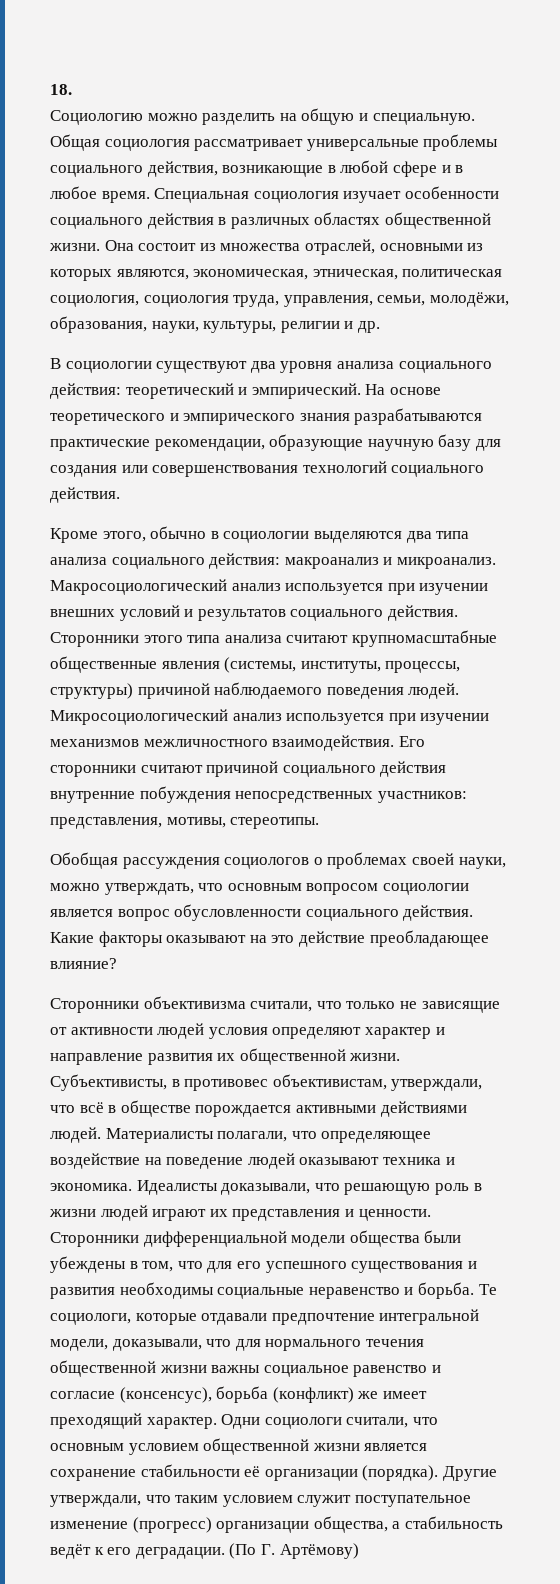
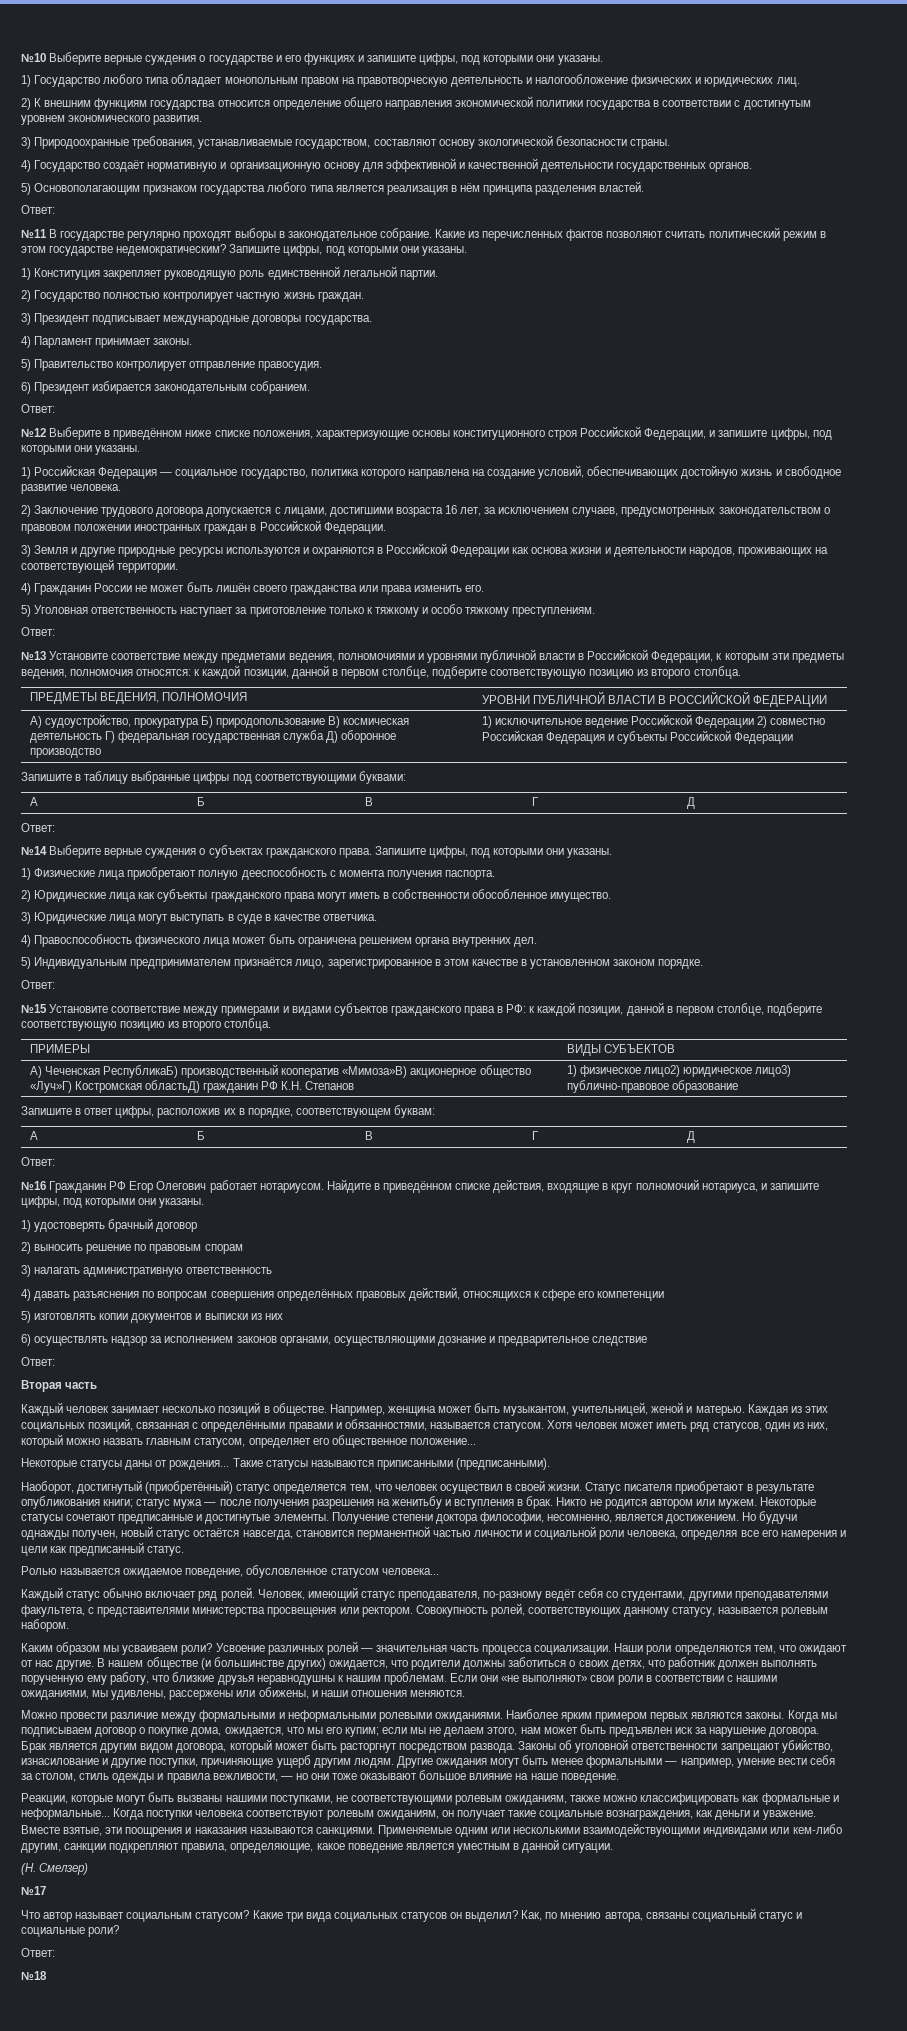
[50,84,72,95] [50,108,475,125] [50,134,499,151] [50,160,464,177] [50,186,499,203] [50,212,491,229] [49,239,484,255] [50,269,503,281] [50,292,509,307] [50,316,380,333] [50,358,492,373] [50,383,441,399] [50,408,483,425] [50,434,501,451] [50,461,485,477] [50,487,120,503] [50,526,470,543] [50,553,496,569] [50,579,489,595] [50,605,458,621] [50,630,497,647] [50,656,461,673] [50,682,460,699] [50,709,490,725] [50,735,425,751] [50,761,447,777] [50,786,467,803] [50,817,320,829] [50,852,506,869] [50,883,469,895] [50,904,474,921] [50,930,489,947] [50,958,117,969] [50,996,500,1013] [50,1023,445,1039] [50,1048,401,1065] [50,1074,483,1091] [50,1100,467,1117] [50,1127,432,1143] [50,1153,455,1169] [50,1180,482,1195] [49,1205,431,1221] [50,1230,462,1247] [50,1256,477,1273] [50,1282,497,1299] [50,1309,480,1325] [50,1339,424,1351] [50,1360,441,1377] [50,1386,427,1403] [50,1413,438,1429] [50,1438,428,1455] [50,1464,497,1481] [50,1495,471,1507] [50,1516,503,1533] [50,1543,359,1559] 18. // Социологию можно разделить на общую и специальную. Общая социология рассматривает универсальные проблемы социального действия, возникающие в любой сфере и в любое время. Специальная социология изучает особенности социального действия в различных областях общественной жизни. Она состоит из множества отраслей, основными из которых являются, экономическая, этническая, политическая социология, социология труда, управления, семьи, молодёжи, образования, науки, культуры, религии и др. // В социологии существуют два уровня анализа социального действия: теоретический и эмпирический. На основе теоретического и эмпирического знания разрабатываются практические рекомендации, образующие научную базу для создания или совершенствования технологий социального действия. // Кроме этого, обычно в социологии выделяются два типа анализа социального действия: макроанализ и микроанализ. Макросоциологический анализ используется при изучении внешних условий и результатов социального действия. Сторонники этого типа анализа считают крупномасштабные общественные явления (системы, институты, процессы, структуры) причиной наблюдаемого поведения людей. Микросоциологический анализ используется при изучении механизмов межличностного взаимодействия. Его сторонники считают причиной социального действия внутренние побуждения непосредственных участников: представления, мотивы, стереотипы. // Обобщая рассуждения социологов о проблемах своей науки, можно утверждать, что основным вопросом социологии является вопрос обусловленности социального действия. Какие факторы оказывают на это действие преобладающее влияние? // Сторонники объективизма считали, что только не зависящие от активности людей условия определяют характер и направление развития их общественной жизни. Субъективисты, в противовес объективистам, утверждали, что всё в обществе порождается активными действиями людей. Материалисты полагали, что определяющее воздействие на поведение людей оказывают техника и экономика. Идеалисты доказывали, что решающую роль в жизни людей играют их представления и ценности. Сторонники дифференциальной модели общества были убеждены в том, что для его успешного существования и развития необходимы социальные неравенство и борьба. Те социологи, которые отдавали предпочтение интегральной модели, доказывали, что для нормального течения общественной жизни важны социальное равенство и согласие (консенсус), борьба (конфликт) же имеет преходящий характер. Одни социологи считали, что основным условием общественной жизни является сохранение стабильности её организации (порядка). Другие утверждали, что таким условием служит поступательное изменение (прогресс) организации общества, а стабильность ведёт к его деградации. (По Г. Артёмову) -> [21,52,603,65] [21,74,800,87] [21,96,811,110] [21,115,203,125] [21,135,670,149] [21,158,753,172] [21,181,645,195] [21,205,55,214] [21,227,826,241] [21,244,467,256] [21,266,438,280] [21,290,364,302] [21,313,372,325] [21,336,193,348] [21,359,323,371] [21,381,311,394] [21,404,55,413] [21,426,832,440] [21,445,141,455] [21,465,841,479] [21,484,122,494] [21,505,830,517] [21,520,386,534] [21,543,828,557] [21,559,179,573] [21,582,485,595] [21,604,596,617] [21,627,55,636] [21,649,844,663] [21,665,741,679] [29,692,247,704] [481,691,828,707] [29,714,410,728] [29,730,397,743] [29,748,101,758] [481,714,826,728] [481,730,794,744] [21,771,406,784] [29,797,38,806] [196,797,205,806] [364,797,373,806] [531,797,539,806] [686,797,695,809] [21,823,55,832] [21,845,613,858] [21,867,495,880] [21,889,612,902] [21,912,377,924] [21,934,538,947] [21,957,704,969] [21,980,55,989] [21,1002,822,1016] [21,1018,272,1031] [29,1044,90,1053] [566,1044,675,1056] [29,1064,531,1078] [29,1080,355,1093] [566,1065,792,1077] [566,1080,738,1093] [21,1105,435,1118] [29,1131,38,1140] [196,1131,205,1140] [364,1131,373,1140] [531,1131,539,1140] [686,1131,695,1143] [21,1157,55,1166] [21,1179,819,1193] [21,1196,205,1208] [21,1218,198,1232] [21,1242,243,1254] [21,1265,273,1277] [21,1287,665,1301] [21,1311,283,1323] [21,1334,648,1346] [21,1357,55,1366] [21,1380,98,1392] [21,1402,828,1416] [21,1418,828,1432] [21,1434,476,1448] [21,1458,550,1470] [21,1480,814,1494] [21,1496,817,1509] [21,1511,798,1524] [21,1526,846,1540] [21,1542,185,1556] [21,1565,439,1578] [21,1587,828,1601] [21,1603,829,1617] [21,1619,69,1632] [21,1641,847,1655] [21,1657,818,1670] [21,1672,777,1685] [21,1687,465,1700] [21,1709,837,1722] [21,1724,820,1737] [21,1739,833,1753] [21,1755,835,1768] [21,1770,619,1783] [21,1792,839,1805] [21,1808,816,1820] [21,1823,842,1837] [21,1839,614,1853] [21,1863,89,1875] [21,1886,46,1895] [21,1908,802,1922] [21,1925,120,1937] [21,1948,55,1957] [21,1971,47,1980] №10 Выберите верные суждения о государстве и его функциях и запишите цифры, под которыми они указаны. // 1) Государство любого типа обладает монопольным правом на правотворческую деятельность и налогообложение физических и юридических лиц. // 2) К внешним функциям государства относится определение общего направления экономической политики государства в соответствии с достигнутым уровнем экономического развития. // 3) Природоохранные требования, устанавливаемые государством, составляют основу экологической безопасности страны. // 4) Государство создаёт нормативную и организационную основу для эффективной и качественной деятельности государственных органов. // 5) Основополагающим признаком государства любого типа является реализация в нём принципа разделения властей. // Ответ: // №11 В государстве регулярно проходят выборы в законодательное собрание. Какие из перечисленных фактов позволяют считать политический режим в этом государстве недемократическим? Запишите цифры, под которыми они указаны. // 1) Конституция закрепляет руководящую роль единственной легальной партии. // 2) Государство полностью контролирует частную жизнь граждан. // 3) Президент подписывает международные договоры государства. // 4) Парламент принимает законы. // 5) Правительство контролирует отправление правосудия. // 6) Президент избирается законодательным собранием. // Ответ: // №12 Выберите в приведённом ниже списке положения, характеризующие основы конституционного строя Российской Федерации, и запишите цифры, под которыми они указаны. // 1) Российская Федерация — социальное государство, политика которого направлена на создание условий, обеспечивающих достойную жизнь и свободное развитие человека. // 2) Заключение трудового договора допускается с лицами, достигшими возраста 16 лет, за исключением случаев, предусмотренных законодательством о правовом положении иностранных граждан в Российской Федерации. // 3) Земля и другие природные ресурсы используются и охраняются в Российской Федерации как основа жизни и деятельности народов, проживающих на соответствующей территории. // 4) Гражданин России не может быть лишён своего гражданства или права изменить его. // 5) Уголовная ответственность наступает за приготовление только к тяжкому и особо тяжкому преступлениям. // Ответ: // №13 Установите соответствие между предметами ведения, полномочиями и уровнями публичной власти в Российской Федерации, к которым эти предметы ведения, полномочия относятся: к каждой позиции, данной в первом столбце, подберите соответствующую позицию из второго столбца. // ПРЕДМЕТЫ ВЕДЕНИЯ, ПОЛНОМОЧИЯ | УРОВНИ ПУБЛИЧНОЙ ВЛАСТИ В РОССИЙСКОЙ ФЕДЕРАЦИИ // A) судоустройство, прокуратура Б) природопользование В) космическая деятельность Г) федеральная государственная служба Д) оборонное производство | 1) исключительное ведение Российской Федерации 2) совместно Российская Федерация и субъекты Российской Федерации // Запишите в таблицу выбранные цифры под соответствующими буквами: // A | Б | В | Г | Д // Ответ: // №14 Выберите верные суждения о субъектах гражданского права. Запишите цифры, под которыми они указаны. // 1) Физические лица приобретают полную дееспособность с момента получения паспорта. // 2) Юридические лица как субъекты гражданского права могут иметь в собственности обособленное имущество. // 3) Юридические лица могут выступать в суде в качестве ответчика. // 4) Правоспособность физического лица может быть ограничена решением органа внутренних дел. // 5) Индивидуальным предпринимателем признаётся лицо, зарегистрированное в этом качестве в установленном законом порядке. // Ответ: // №15 Установите соответствие между примерами и видами субъектов гражданского права в РФ: к каждой позиции, данной в первом столбце, подберите соответствующую позицию из второго столбца. // ПРИМЕРЫ | ВИДЫ СУБЪЕКТОВ // А) Чеченская РеспубликаБ) производственный кооператив «Мимоза»В) акционерное общество «Луч»Г) Костромская областьД) гражданин РФ К.Н. Степанов | 1) физическое лицо2) юридическое лицо3) публично-правовое образование // Запишите в ответ цифры, расположив их в порядке, соответствующем буквам: // A | Б | В | Г | Д // Ответ: // №16 Гражданин РФ Егор Олегович работает нотариусом. Найдите в приведённом списке действия, входящие в круг полномочий нотариуса, и запишите цифры, под которыми они указаны. // 1) удостоверять брачный договор // 2) выносить решение по правовым спорам // 3) налагать административную ответственность // 4) давать разъяснения по вопросам совершения определённых правовых действий, относящихся к сфере его компетенции // 5) изготовлять копии документов и выписки из них // 6) осуществлять надзор за исполнением законов органами, осуществляющими дознание и предварительное следствие // Ответ: // Вторая часть // Каждый человек занимает несколько позиций в обществе. Например, женщина может быть музыкантом, учительницей, женой и матерью. Каждая из этих социальных позиций, связанная с определёнными правами и обязанностями, называется статусом. Хотя человек может иметь ряд статусов, один из них, который можно назвать главным статусом, определяет его общественное положение... // Некоторые статусы даны от рождения... Такие статусы называются приписанными (предписанными). // Наоборот, достигнутый (приобретённый) статус определяется тем, что человек осуществил в своей жизни. Статус писателя приобретают в результате опубликования книги; статус мужа — после получения разрешения на женитьбу и вступления в брак. Никто не родится автором или мужем. Некоторые статусы сочетают предписанные и достигнутые элементы. Получение степени доктора философии, несомненно, является достижением. Но будучи однажды получен, новый статус остаётся навсегда, становится перманентной частью личности и социальной роли человека, определяя все его намерения и цели как предписанный статус. // Ролью называется ожидаемое поведение, обусловленное статусом человека... // Каждый статус обычно включает ряд ролей. Человек, имеющий статус преподавателя, по-разному ведёт себя со студентами, другими преподавателями факультета, с представителями министерства просвещения или ректором. Совокупность ролей, соответствующих данному статусу, называется ролевым набором. // Каким образом мы усваиваем роли? Усвоение различных ролей — значительная часть процесса социализации. Наши роли определяются тем, что ожидают от нас другие. В нашем обществе (и большинстве других) ожидается, что родители должны заботиться о своих детях, что работник должен выполнять порученную ему работу, что близкие друзья неравнодушны к нашим проблемам. Если они «не выполняют» свои роли в соответствии с нашими ожиданиями‚ мы удивлены, рассержены или обижены, и наши отношения меняются. // Можно провести различие между формальными и неформальными ролевыми ожиданиями. Наиболее ярким примером первых являются законы. Когда мы подписываем договор о покупке дома, ожидается, что мы его купим; если мы не делаем этого, нам может быть предъявлен иск за нарушение договора. Брак является другим видом договора, который может быть расторгнут посредством развода. Законы об уголовной ответственности запрещают убийство, изнасилование и другие поступки, причиняющие ущерб другим людям. Другие ожидания могут быть менее формальными — например, умение вести себя за столом, стиль одежды и правила вежливости, — но они тоже оказывают большое влияние на наше поведение. // Реакции, которые могут быть вызваны нашими поступками, не соответствующими ролевым ожиданиям, также можно классифицировать как формальные и неформальные... Когда поступки человека соответствуют ролевым ожиданиям, он получает такие социальные вознаграждения, как деньги и уважение. Вместе взятые, эти поощрения и наказания называются санкциями. Применяемые одним или несколькими взаимодействующими индивидами или кем-либо другим, санкции подкрепляют правила, определяющие, какое поведение является уместным в данной ситуации. // (Н. Смелзер) // №17 // Что автор называет социальным статусом? Какие три вида социальных статусов он выделил? Как, по мнению автора, связаны социальный статус и социальные роли? // Ответ: // №18

